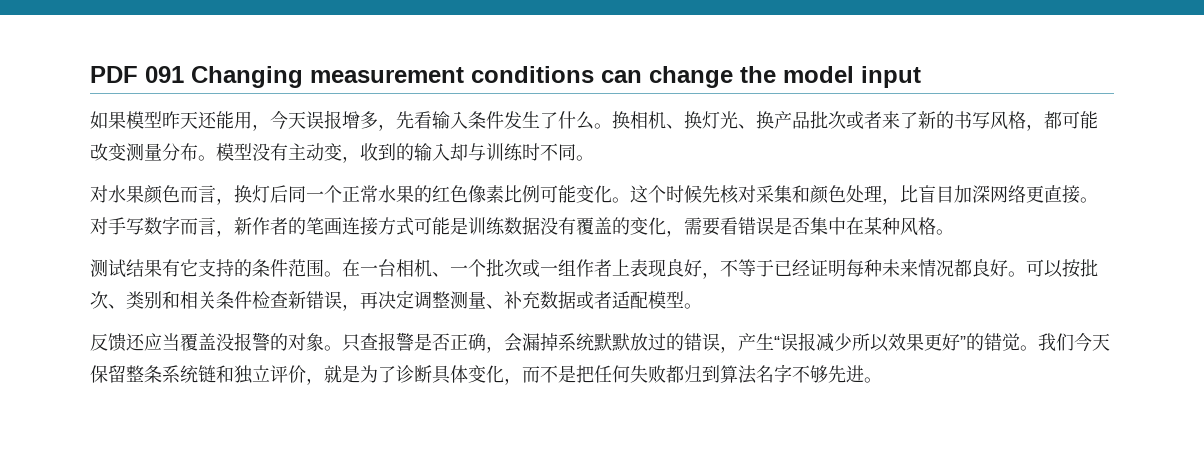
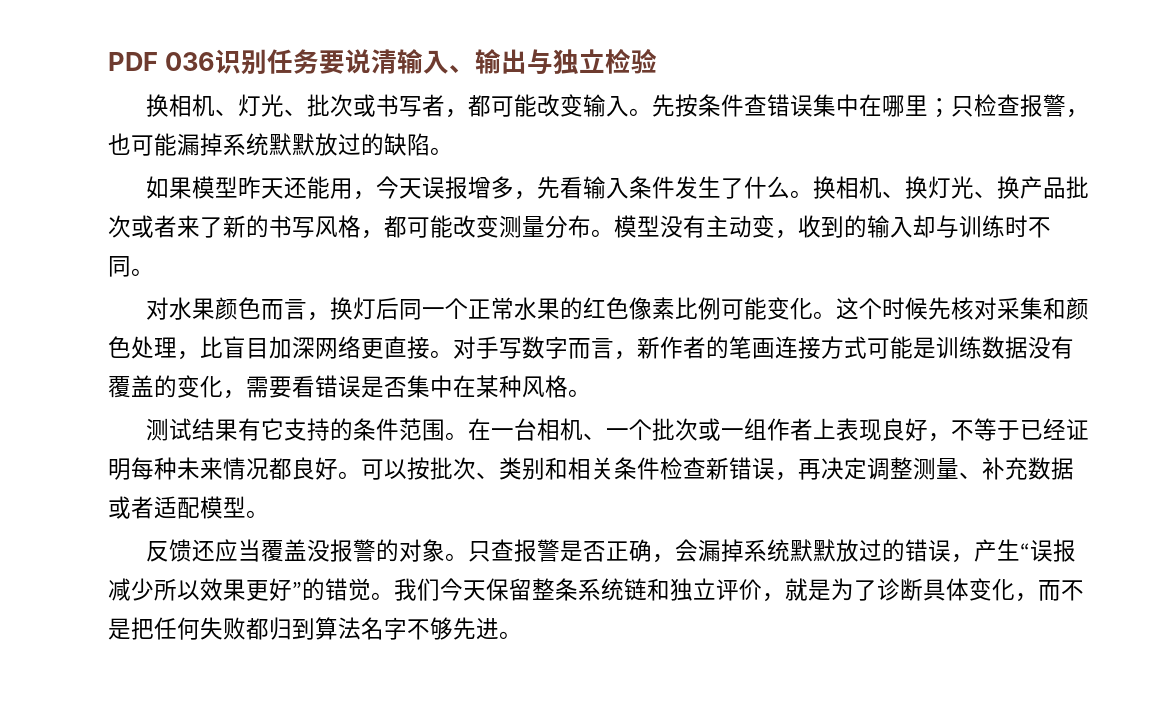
[145,66,921,88] 091 Changing measurement conditions can change the model input -> [164,49,657,75] [145,94,1089,118] [108,133,453,156] 036识别任务要说清输入、输出与独立检验 // 换相机、灯光、批次或书写者，都可能改变输入。先按条件查错误集中在哪里；只检查报警，也可能漏掉系统默默放过的缺陷。

